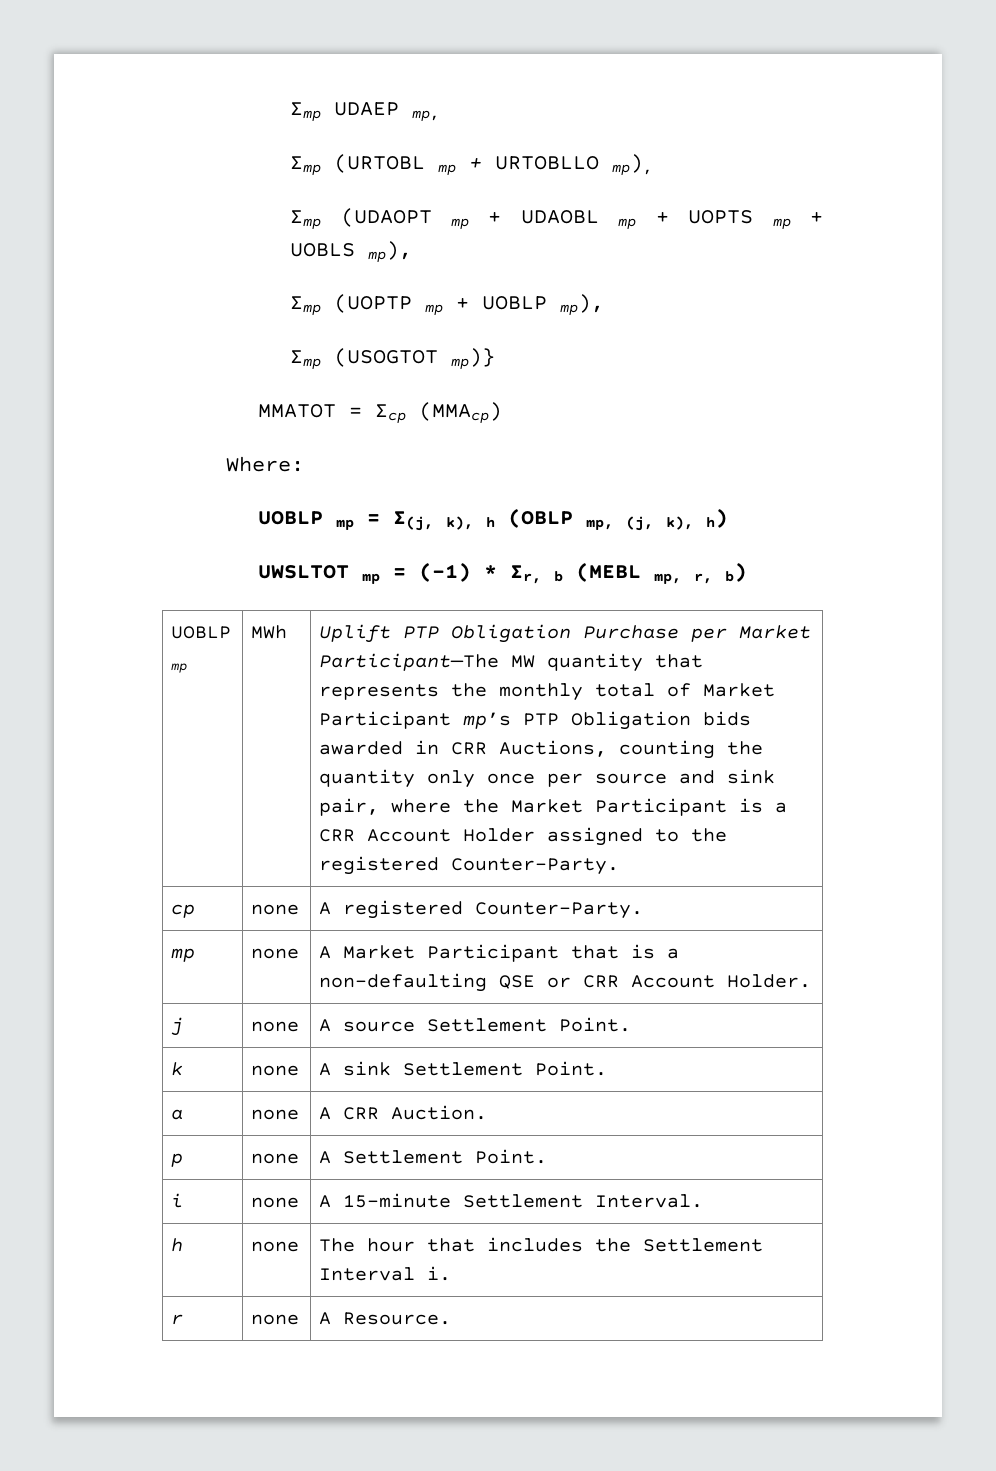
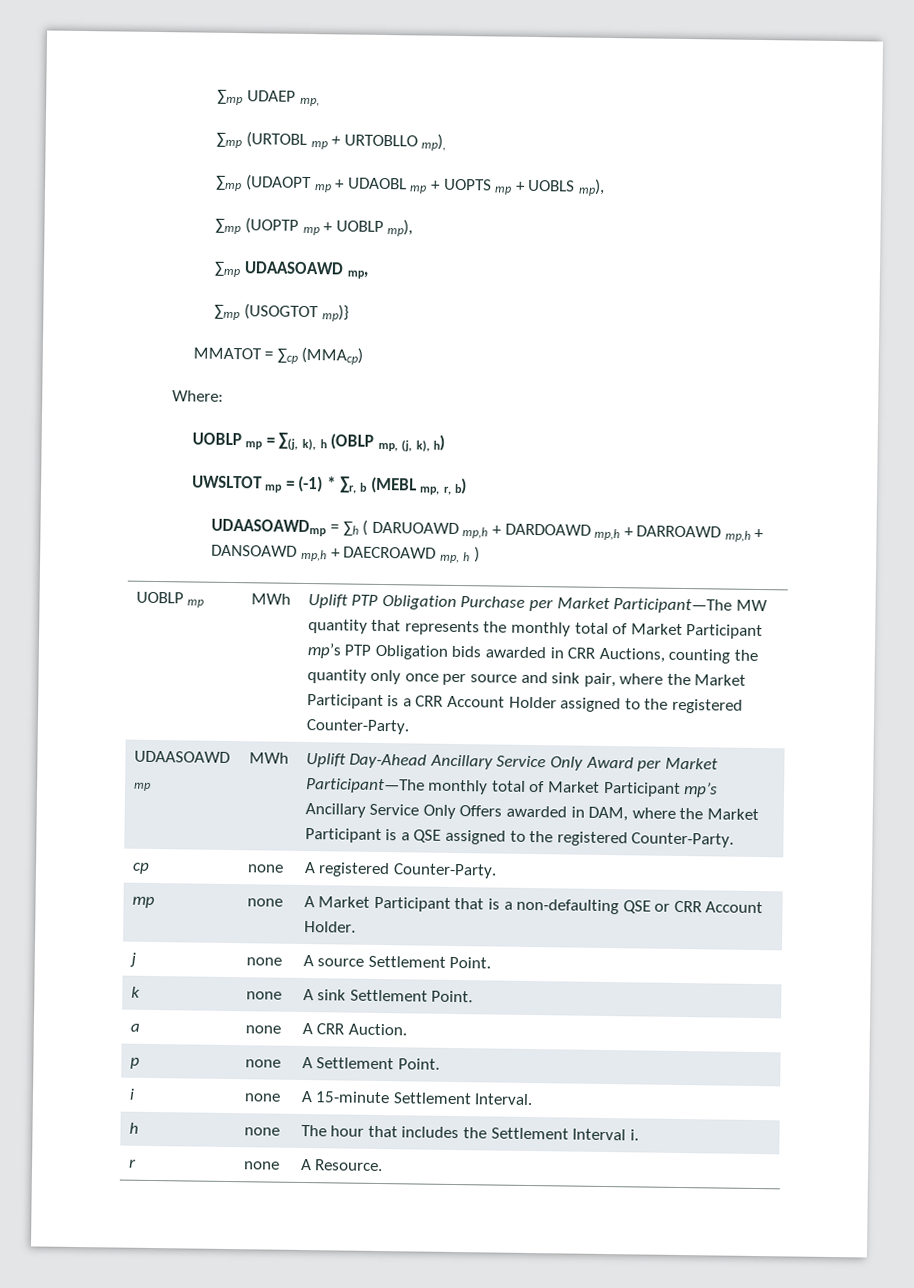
(605, 305) none -> [214,261,368,279] // ∑mp UDAASOAWD mp,
(748, 572) none -> [211,518,765,542] [211,544,480,564] // UDAASOAWDmp = ∑h ( DARUOAWD mp,h + DARDOAWD mp,h + DARROAWD mp,h + DANSOAWD mp,h + DAECROAWD mp, h )
(620, 866) none -> [133,750,230,763] [133,782,151,791] [248,752,289,764] [305,753,718,772] [305,777,719,798] [304,802,759,822] [304,827,735,848] // UDAASOAWD mp | MWh | Uplift Day-Ahead Ancillary Service Only Award per Market Participant—The monthly total of Market Participant mp’s Ancillary Service Only Offers awarded in DAM, where the Market Participant is a QSE assigned to the registered Counter-Party.

